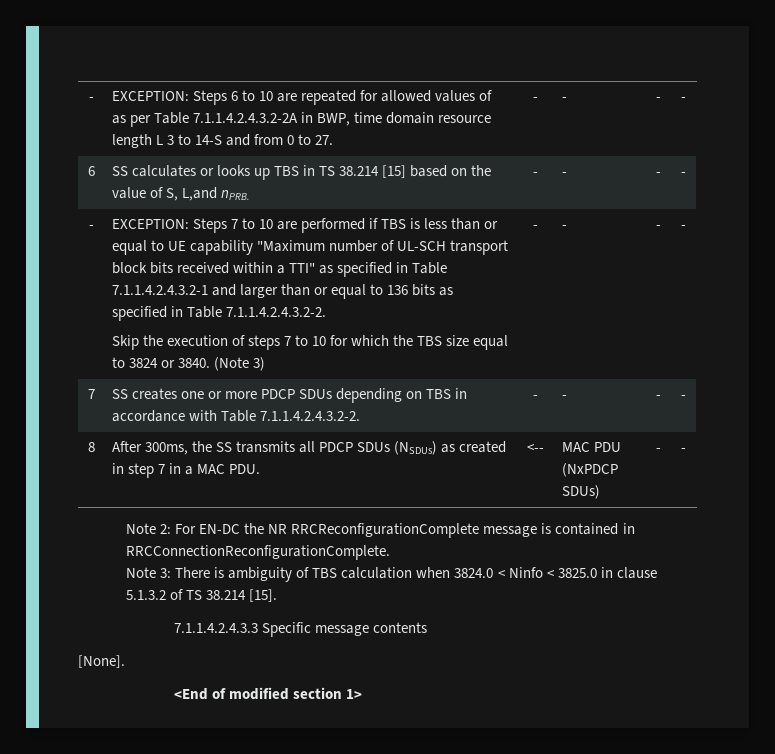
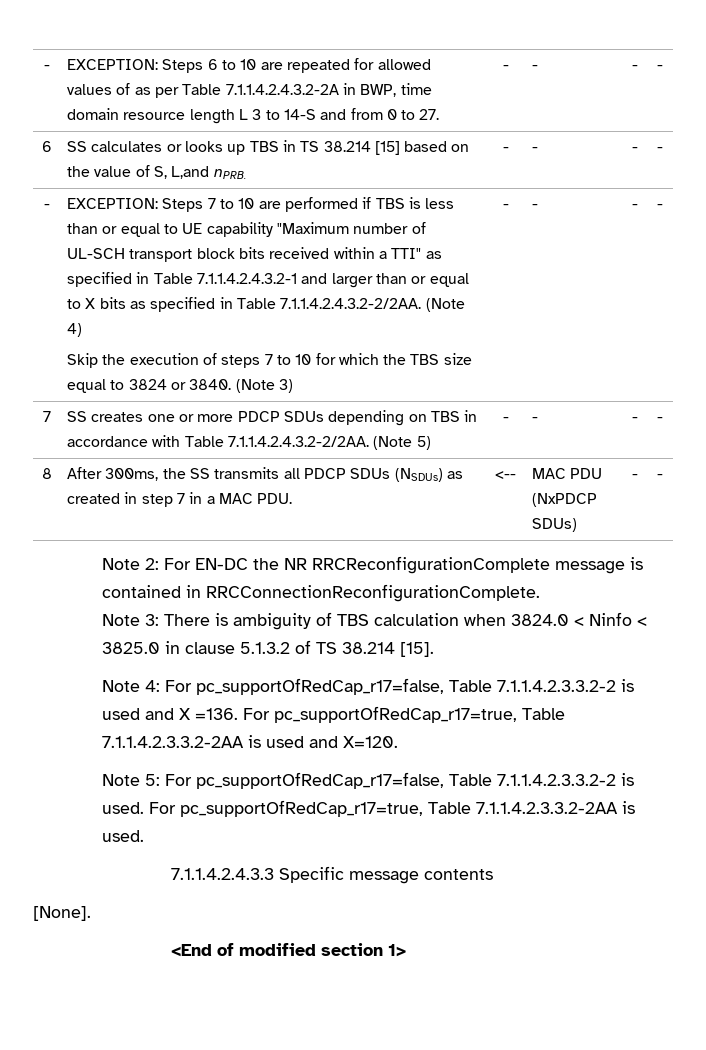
[387,285,409,295] 136 -> [85,298,96,309] X
[225,307,326,317] 7.1.1.4.2.4.3.2-2. -> [280,298,465,312] [66,323,82,337] 7.1.1.4.2.4.3.2-2/2AA. (Note 4)
[259,411,360,421] 7.1.1.4.2.4.3.2-2. -> [227,436,431,450] 7.1.1.4.2.4.3.2-2/2AA. (Note 5)
(278, 595) none -> [102,678,635,695] [102,706,566,723] [102,735,399,748] [102,772,635,789] [102,800,636,817] [102,830,145,842] // Note 4: For pc_supportOfRedCap_r17=false, Table 7.1.1.4.2.3.3.2-2 is used and X =136. For pc_supportOfRedCap_r17=true, Table 7.1.1.4.2.3.3.2-2AA is used and X=120. // Note 5: For pc_supportOfRedCap_r17=false, Table 7.1.1.4.2.3.3.2-2 is used. For pc_supportOfRedCap_r17=true, Table 7.1.1.4.2.3.3.2-2AA is used.

